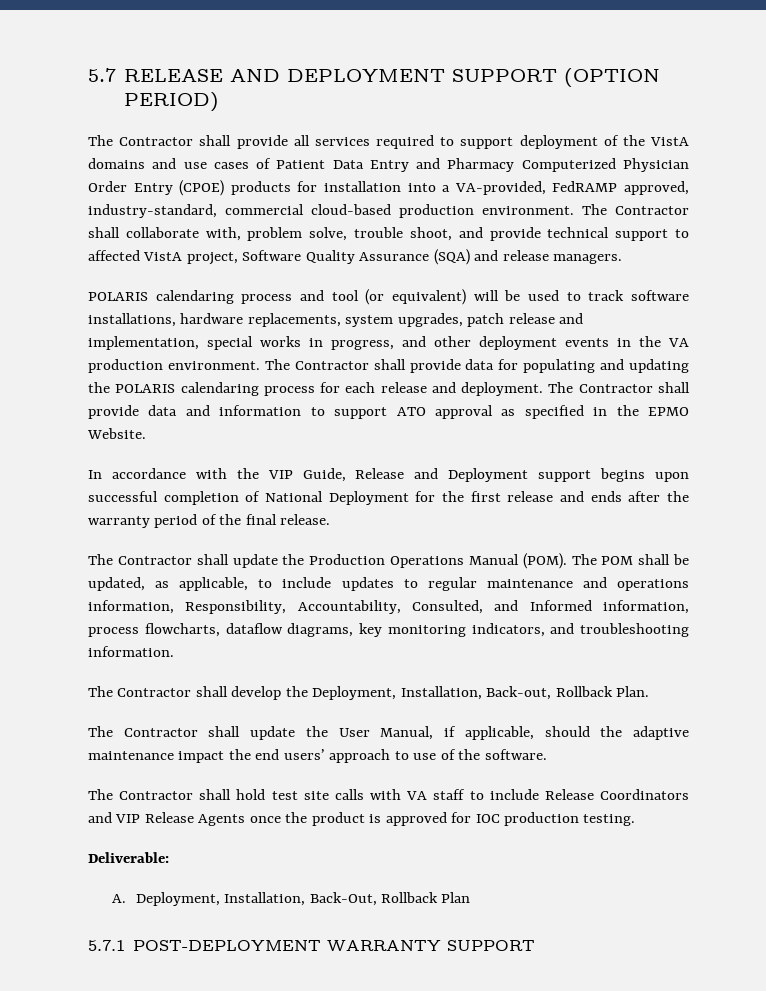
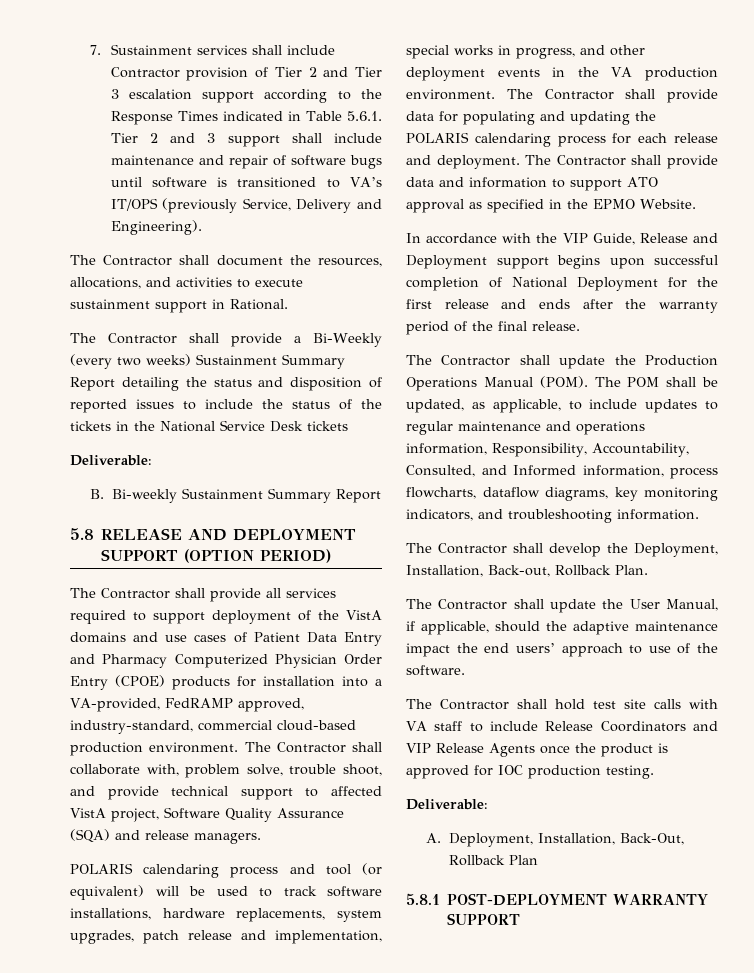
[88,68,116,82] 5.7 -> [90,44,335,55] [110,67,382,81] [110,89,382,103] [110,111,382,125] [110,133,382,147] [110,155,382,169] [110,177,383,188] [110,198,382,213] [110,220,202,235] [70,255,382,267] [70,277,303,289] [70,299,288,313] [70,333,383,347] [70,354,345,369] [70,377,383,391] [70,399,382,413] [70,420,348,432] [70,455,152,466] [90,488,381,503] [70,528,94,540] 7. Sustainment services shall include Contractor provision of Tier 2 and Tier 3 escalation support according to the Response Times indicated in Table 5.6.1. Tier 2 and 3 support shall include maintenance and repair of software bugs until software is transitioned to VA’s IT/OPS (previously Service, Delivery and Engineering). // The Contractor shall document the resources, allocations, and activities to execute sustainment support in Rational. // The Contractor shall provide a Bi-Weekly (every two weeks) Sustainment Summary Report detailing the status and disposition of reported issues to include the status of the tickets in the National Service Desk tickets // Deliverable: // B. Bi-weekly Sustainment Summary Report // 5.8
[88,940,125,951] 5.7.1 -> [406,893,440,905] 5.8.1

